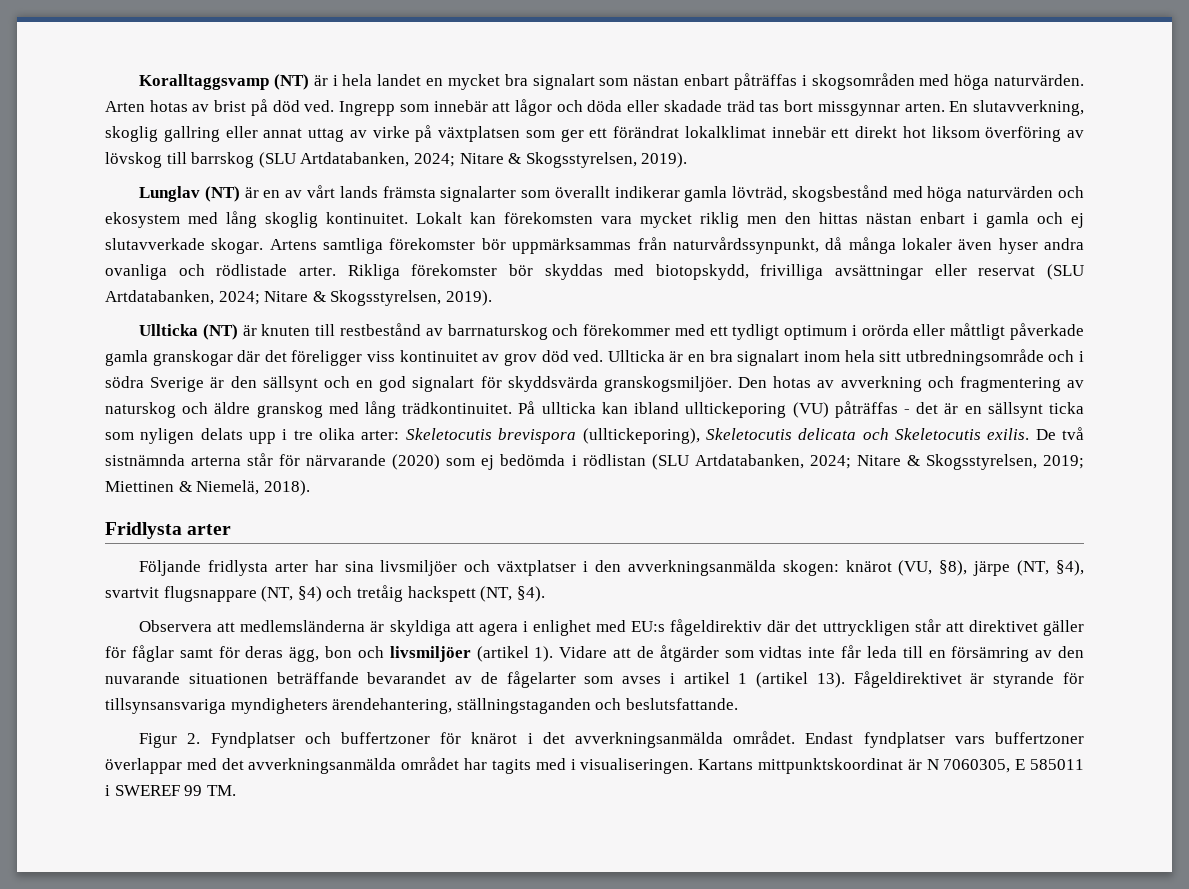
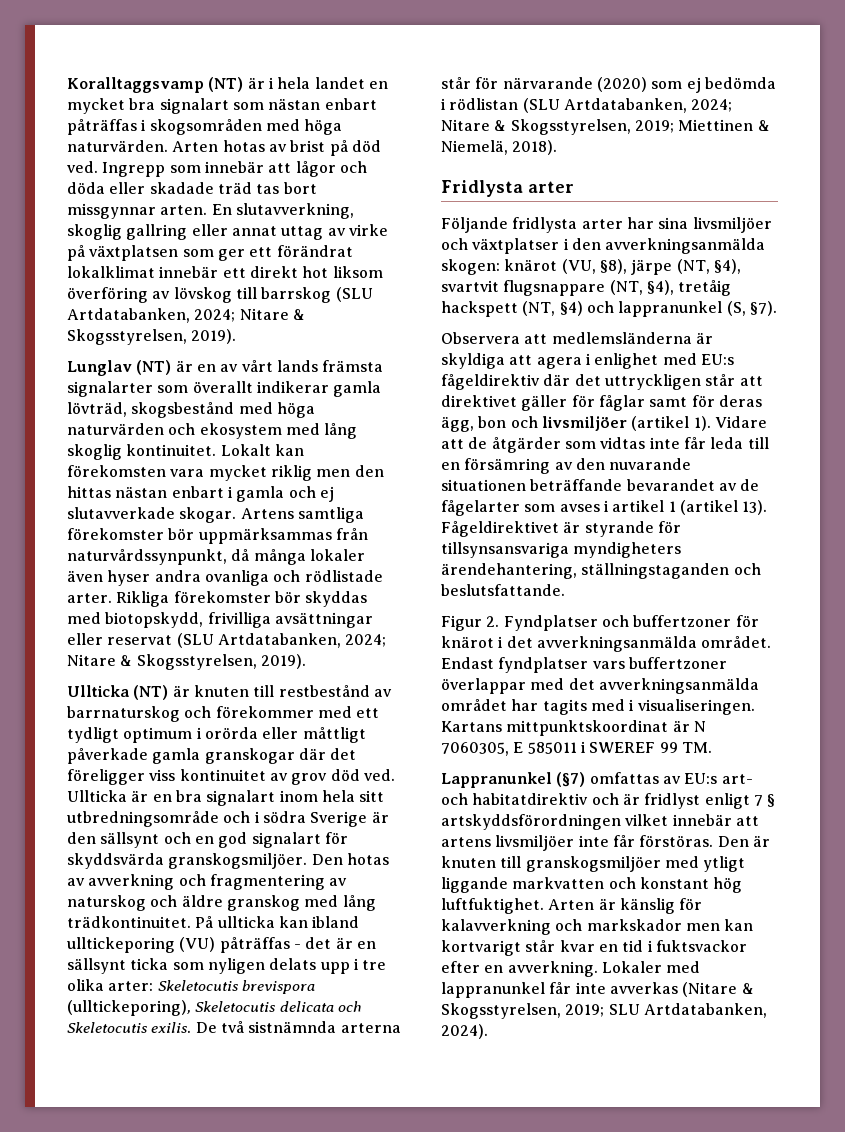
[297,586,353,602] §4) och -> [646,280,674,295] §4),
[516,586,545,602] §4). -> [559,301,777,317] §4) och lappranunkel (S, §7).
(236, 790) none -> [441,772,753,788] [441,793,776,809] [441,814,759,830] [441,835,770,851] [441,856,746,872] [441,877,743,893] [441,898,703,914] [441,919,754,935] [441,940,747,956] [441,961,701,977] [441,982,754,998] [441,1003,767,1019] [441,1024,488,1039] // Lappranunkel (§7) omfattas av EU:s art- och habitatdirektiv och är fridlyst enligt 7 § artskyddsförordningen vilket innebär att artens livsmiljöer inte får förstöras. Den är knuten till granskogsmiljöer med ytligt liggande markvatten och konstant hög luftfuktighet. Arten är känslig för kalavverkning och markskador men kan kortvarigt står kvar en tid i fuktsvackor efter en avverkning. Lokaler med lappranunkel får inte avverkas (Nitare & Skogsstyrelsen, 2019; SLU Artdatabanken, 2024).

